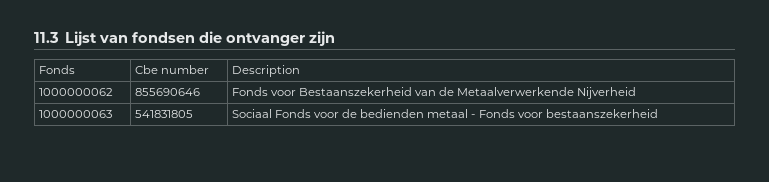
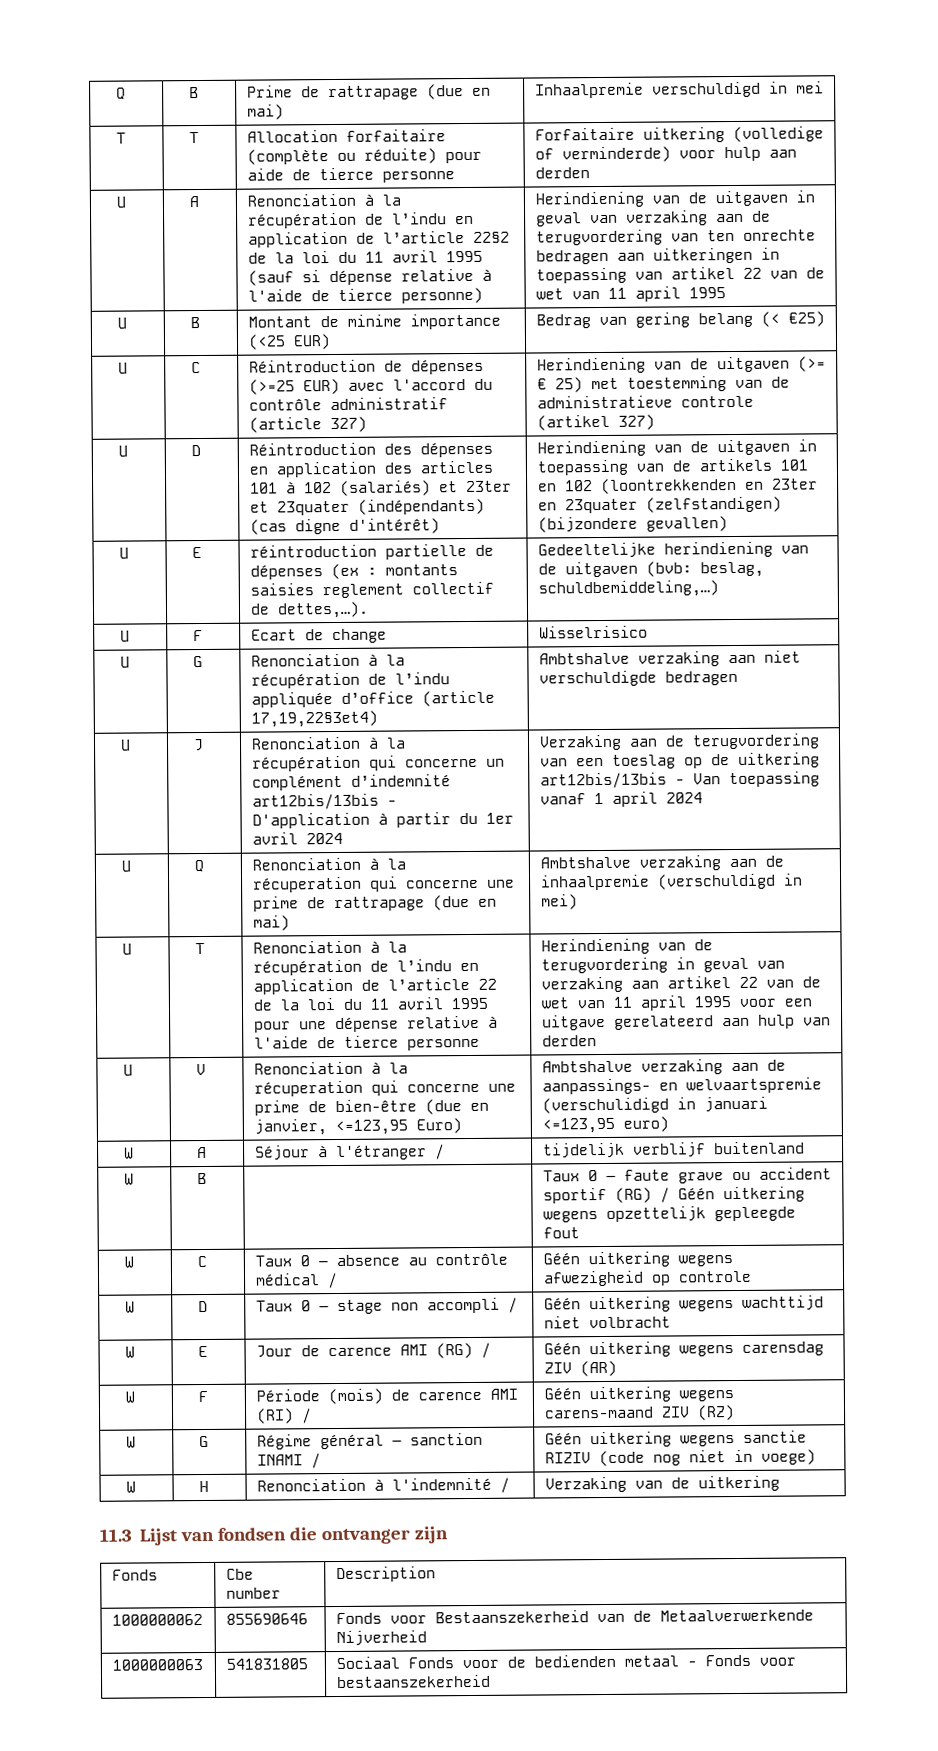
(34, 37) none -> [115,87,126,100] [188,87,199,99] [246,84,491,101] [246,104,284,120] [534,81,824,99] [115,132,126,144] [188,132,199,144] [246,129,446,143] [246,148,482,165] [246,167,455,183] [534,126,824,143] [534,146,797,163] [534,167,590,179] [115,196,126,208] [188,196,199,208] [246,193,401,207] [247,212,474,229] [247,231,510,248] [247,250,483,264] [247,268,492,286] [247,287,483,304] [534,190,815,208] [535,210,771,227] [535,229,816,246] [535,247,780,265] [535,266,825,284] [535,286,726,302] [116,317,127,329] [189,317,200,329] [247,313,501,330] [247,334,331,350] [535,311,825,329] [117,362,128,374] [190,362,201,374] [248,358,484,375] [248,378,493,395] [248,397,448,411] [248,416,367,433] [536,356,826,374] [536,376,790,393] [536,395,754,409] [536,414,655,431] [117,445,128,457] [190,445,201,457] [248,441,493,458] [248,460,493,478] [249,480,512,496] [249,498,485,516] [249,518,440,535] [536,439,817,457] [536,458,808,476] [537,477,818,495] [537,496,782,514] [537,516,728,533] [118,547,129,559] [191,546,202,559] [249,544,494,560] [249,563,458,580] [249,581,494,599] [249,601,369,619] [537,541,809,559] [537,561,764,578] [537,580,719,598] [119,630,130,642] [192,629,203,642] [250,628,387,644] [538,625,648,639] [119,656,130,668] [192,655,203,668] [250,653,405,667] [250,672,450,689] [250,690,495,708] [250,710,378,728] [538,650,801,667] [538,670,738,687] [119,739,131,751] [192,738,204,752] [250,736,406,750] [251,755,505,772] [251,774,451,791] [251,793,397,810] [251,812,514,829] [251,832,343,845] [538,733,820,751] [539,752,820,769] [539,771,820,789] [539,791,703,807] [120,860,131,872] [193,859,204,873] [251,857,406,871] [252,876,515,893] [252,894,497,912] [252,915,290,931] [539,855,784,871] [540,873,803,891] [540,894,578,910] [121,943,132,955] [194,942,205,955] [252,940,407,954] [252,959,479,976] [252,977,497,995] [252,997,489,1011] [253,1015,498,1033] [253,1035,480,1051] [540,938,713,955] [540,957,785,974] [540,976,821,993] [540,995,812,1011] [541,1014,831,1031] [541,1035,597,1047] [122,1064,133,1076] [195,1063,206,1076] [253,1061,408,1075] [253,1080,516,1097] [253,1099,489,1116] [253,1118,462,1136] [541,1059,786,1075] [541,1077,822,1095] [541,1096,768,1114] [541,1116,669,1134] [123,1147,134,1159] [196,1146,207,1159] [254,1144,445,1161] [542,1141,805,1159] [123,1173,134,1185] [196,1172,207,1185] [542,1167,832,1184] [542,1186,805,1204] [542,1206,796,1223] [542,1227,580,1239] [123,1256,134,1268] [196,1255,207,1268] [254,1253,508,1267] [254,1273,338,1289] [542,1251,733,1268] [542,1270,752,1287] [124,1301,135,1313] [197,1300,208,1313] [255,1297,518,1315] [543,1295,824,1313] [543,1316,671,1329] [124,1346,135,1358] [197,1345,208,1358] [255,1342,491,1359] [543,1341,824,1358] [543,1360,617,1377] [124,1391,135,1403] [197,1390,208,1403] [255,1388,518,1405] [255,1408,312,1424] [543,1386,734,1403] [543,1405,735,1421] [125,1436,136,1448] [198,1435,209,1448] [256,1432,483,1450] [256,1453,321,1469] [544,1430,807,1448] [544,1449,816,1467] [125,1481,136,1493] [198,1480,209,1493] [256,1477,510,1493] [544,1475,780,1493] Q | B | Prime de rattrapage (due en mai) | Inhaalpremie verschuldigd in mei // T | T | Allocation forfaitaire (complète ou réduite) pour aide de tierce personne | Forfaitaire uitkering (volledige of verminderde) voor hulp aan derden // U | A | Renonciation à la récupération de l’indu en application de l’article 22§2 de la loi du 11 avril 1995 (sauf si dépense relative à l'aide de tierce personne) | Herindiening van de uitgaven in geval van verzaking aan de terugvordering van ten onrechte bedragen aan uitkeringen in toepassing van artikel 22 van de wet van 11 april 1995 // U | B | Montant de minime importance (<25 EUR) | Bedrag van gering belang (< €25) // U | C | Réintroduction de dépenses (>=25 EUR) avec l'accord du contrôle administratif (article 327) | Herindiening van de uitgaven (>= € 25) met toestemming van de administratieve controle (artikel 327) // U | D | Réintroduction des dépenses en application des articles 101 à 102 (salariés) et 23ter et 23quater (indépendants) (cas digne d'intérêt) | Herindiening van de uitgaven in toepassing van de artikels 101 en 102 (loontrekkenden en 23ter en 23quater (zelfstandigen) (bijzondere gevallen) // U | E | réintroduction partielle de dépenses (ex : montants saisies reglement collectif de dettes,…). | Gedeeltelijke herindiening van de uitgaven (bvb: beslag, schuldbemiddeling,…) // U | F | Ecart de change | Wisselrisico // U | G | Renonciation à la récupération de l’indu appliquée d’office (article 17,19,22§3et4) | Ambtshalve verzaking aan niet verschuldigde bedragen // U | J | Renonciation à la récupération qui concerne un complément d’indemnité art12bis/13bis - D'application à partir du 1er avril 2024 | Verzaking aan de terugvordering van een toeslag op de uitkering art12bis/13bis - Van toepassing vanaf 1 april 2024 // U | Q | Renonciation à la récuperation qui concerne une prime de rattrapage (due en mai) | Ambtshalve verzaking aan de inhaalpremie (verschuldigd in mei) // U | T | Renonciation à la récupération de l’indu en application de l’article 22 de la loi du 11 avril 1995 pour une dépense relative à l'aide de tierce personne | Herindiening van de terugvordering in geval van verzaking aan artikel 22 van de wet van 11 april 1995 voor een uitgave gerelateerd aan hulp van derden // U | V | Renonciation à la récuperation qui concerne une prime de bien-être (due en janvier, <=123,95 Euro) | Ambtshalve verzaking aan de aanpassings- en welvaartspremie (verschulidigd in januari <=123,95 euro) // W | A | Séjour à l'étranger / | tijdelijk verblijf buitenland // W | B | | Taux 0 – faute grave ou accident sportif (RG) / Géén uitkering wegens opzettelijk gepleegde fout // W | C | Taux 0 – absence au contrôle médical / | Géén uitkering wegens afwezigheid op controle // W | D | Taux 0 – stage non accompli / | Géén uitkering wegens wachttijd niet volbracht // W | E | Jour de carence AMI (RG) / | Géén uitkering wegens carensdag ZIV (AR) // W | F | Période (mois) de carence AMI (RI) / | Géén uitkering wegens carens-maand ZIV (RZ) // W | G | Régime général – sanction INAMI / | Géén uitkering wegens sanctie RIZIV (code nog niet in voege) // W | H | Renonciation à l'indemnité / | Verzaking van de uitkering //

